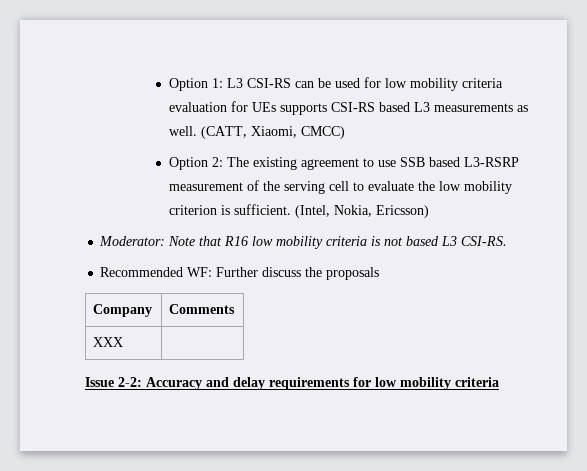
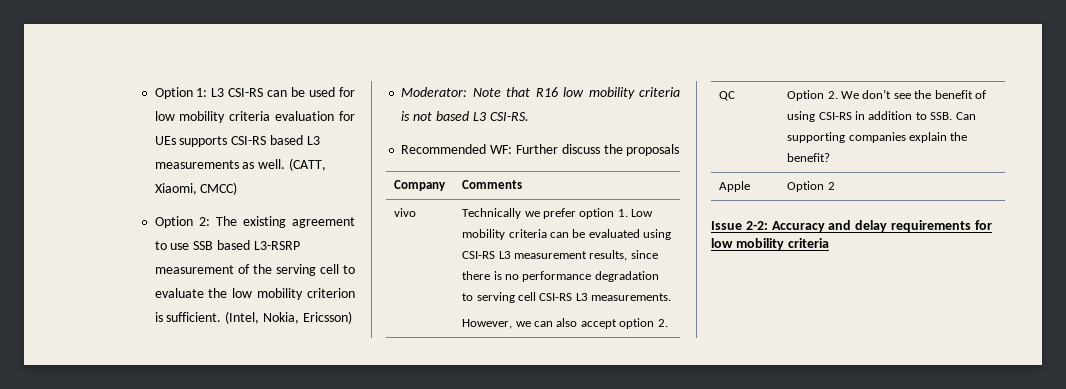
[93,337,124,347] XXX | -> [394,208,417,217] [462,208,654,219] [462,229,672,240] [462,250,658,261] [462,271,659,282] [462,292,672,303] [462,318,668,329] [719,91,736,101] [787,89,986,101] [787,111,976,122] [787,132,968,143] [787,153,831,162] [719,181,751,192] [787,181,835,192] vivo | Technically we prefer option 1. Low mobility criteria can be evaluated using CSI-RS L3 measurement results, since there is no performance degradation to serving cell CSI-RS L3 measurements. // However, we can also accept option 2. // QC | Option 2. We don’t see the benefit of using CSI-RS in addition to SSB. Can supporting companies explain the benefit? // Apple | Option 2

